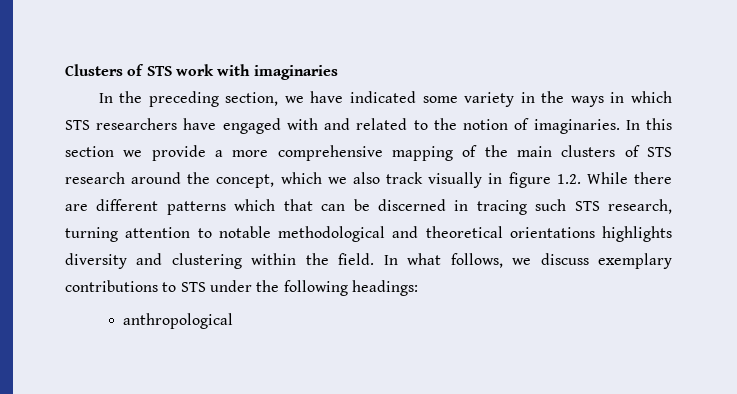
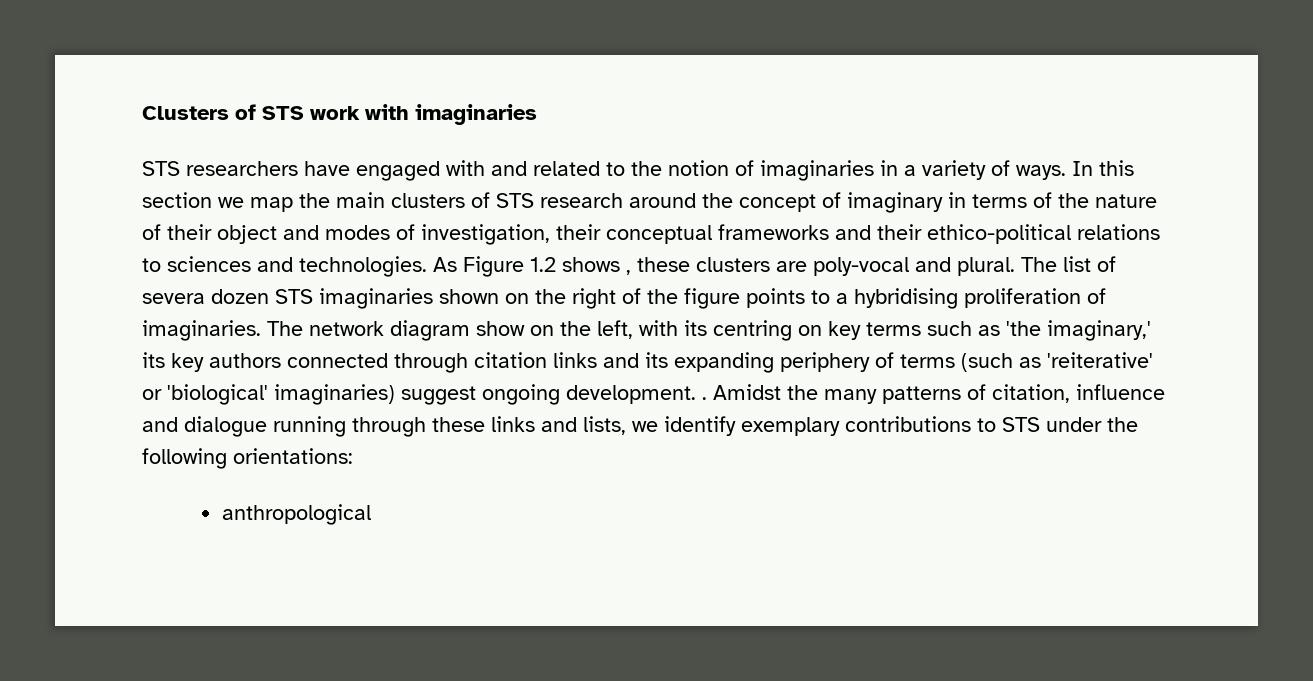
[98,91,672,107] In the preceding section, we have indicated some variety in the ways in which -> (537, 114) none
[533,118,672,134] [65,145,478,161] imaginaries. In this section we provide a more comprehensive mapping of -> [760,160,1134,181] [142,192,293,212] imaginaries in a variety of ways. In this section we map
[216,172,672,188] [65,199,673,215] [65,226,672,242] [65,253,589,269] concept, which we also track visually in figure 1.2. While there are different patterns which that can be discerned in tracing such STS research, turning attention to notable methodological and theoretical orientations highlights diversity and clustering within the field. In what follows, we discuss -> [739,192,1157,213] [142,224,1160,245] [142,256,1116,277] [142,288,1106,309] [142,320,1151,341] [142,352,1153,373] [142,384,1165,405] [142,416,736,437] concept of imaginary in terms of the nature of their object and modes of investigation, their conceptual frameworks and their ethico-political relations to sciences and technologies. As Figure 1.2 shows , these clusters are poly-vocal and plural. The list of severa dozen STS imaginaries shown on the right of the figure points to a hybridising proliferation of imaginaries. The network diagram show on the left, with its centring on key terms such as 'the imaginary,' its key authors connected through citation links and its expanding periphery of terms (such as 'reiterative' or 'biological' imaginaries) suggest ongoing development. . Amidst the many patterns of citation, influence and dialogue running through these links and lists, we identify
[351,280,418,296] headings: -> [233,448,353,464] orientations:

